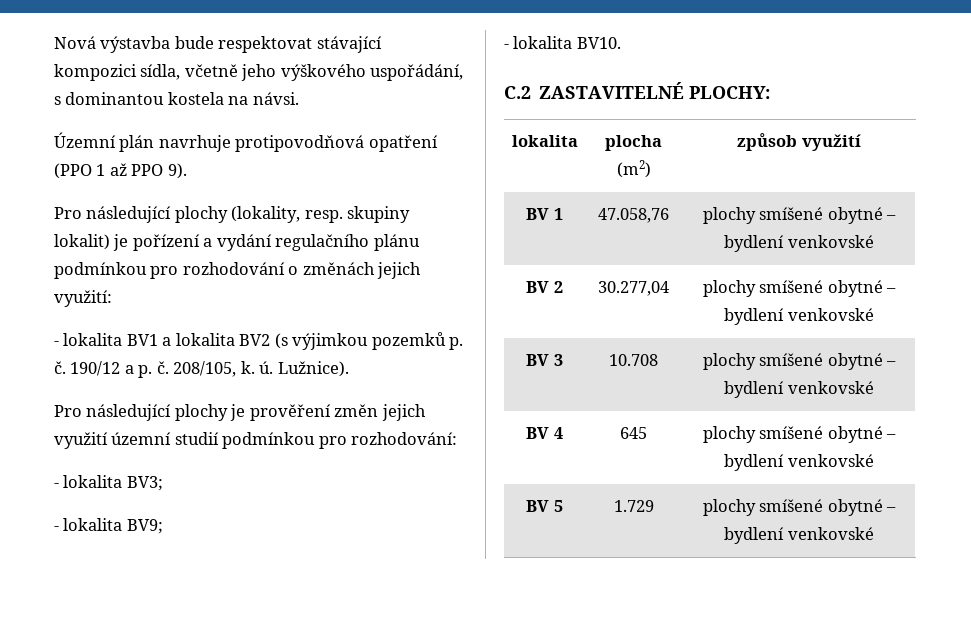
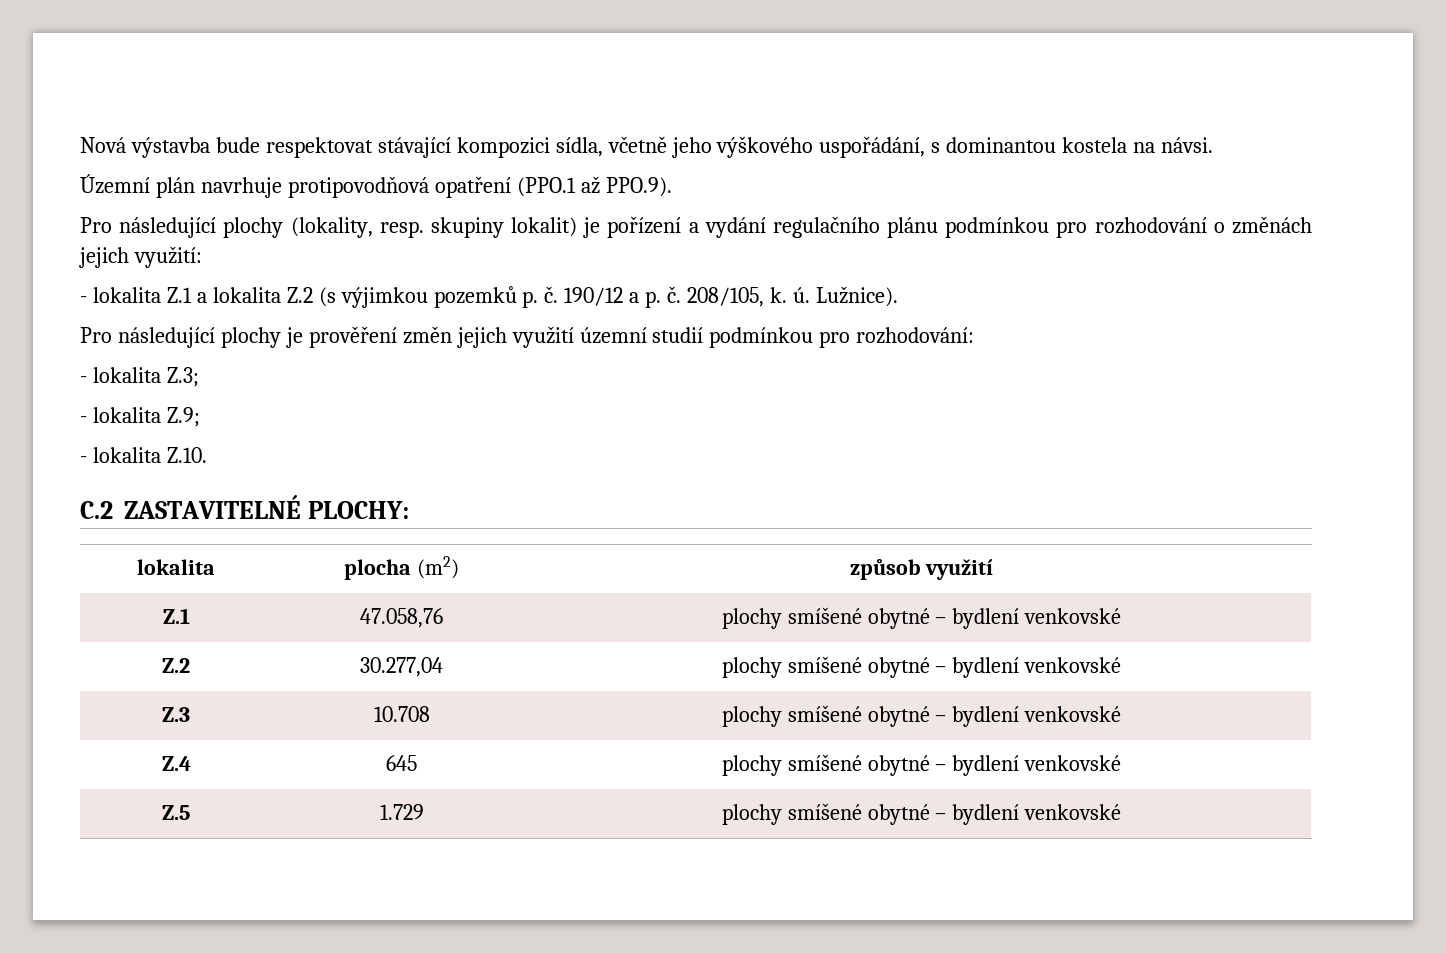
[54,163,187,179] (PPO 1 až PPO 9). -> [516,176,672,197] (PPO.1 až PPO.9).
[126,334,158,346] BV1 -> [166,287,192,303] Z.1
[239,334,271,346] BV2 -> [286,287,313,303] Z.2
[126,476,163,491] [54,518,163,534] [504,36,621,49] BV3; // - lokalita BV9; // - lokalita BV10. -> [166,367,199,387] [80,407,200,427] [80,447,207,463] Z.3; // - lokalita Z.9; // - lokalita Z.10.
[526,208,563,220] BV 1 -> [162,608,190,624] Z.1
[526,281,563,293] BV 2 -> [162,658,190,673] Z.2
[526,354,563,366] BV 3 -> [162,707,190,722] Z.3
[526,427,563,439] BV 4 -> [161,756,191,771] Z.4
[526,500,563,512] BV 5 -> [162,805,190,820] Z.5

